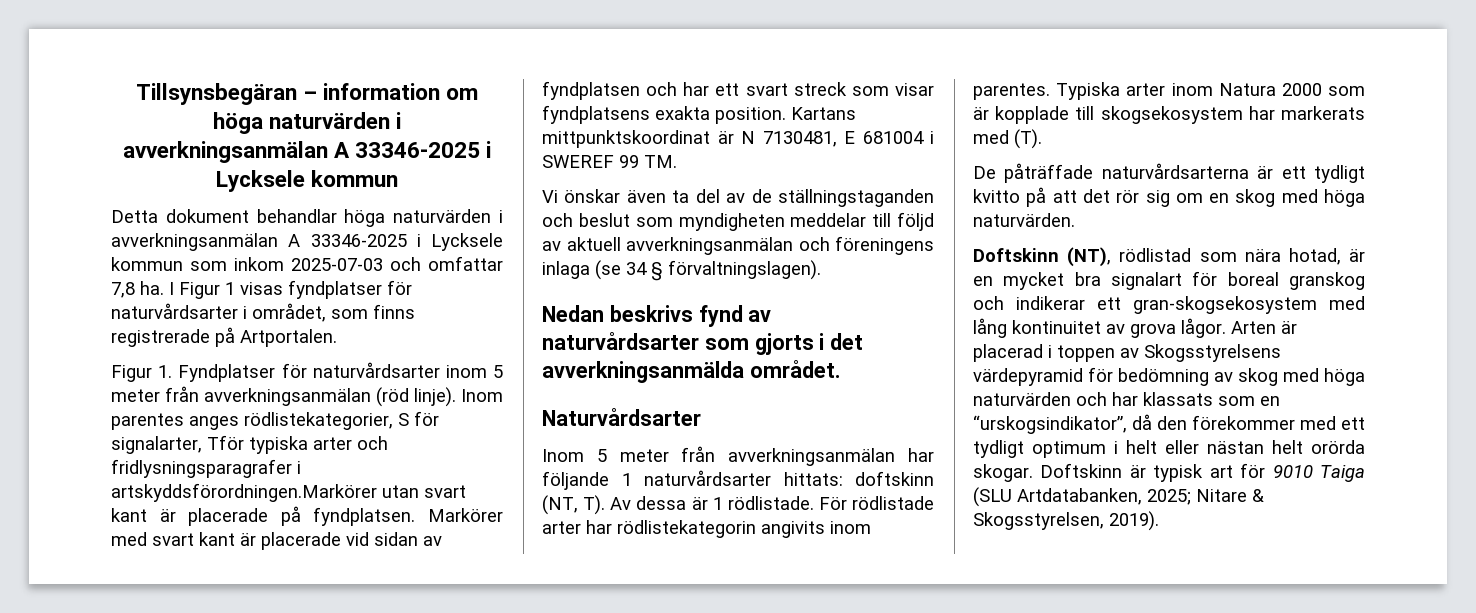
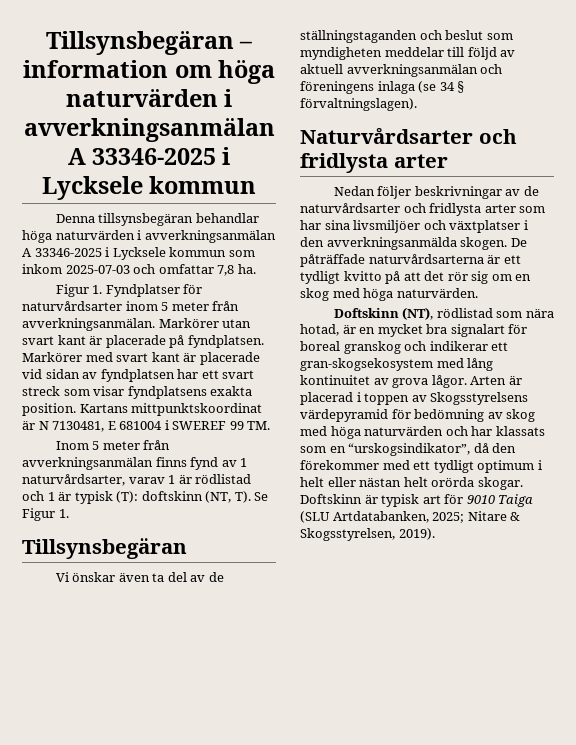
[111,209,249,223] Detta dokument -> [55,213,194,226] Denna tillsynsbegäran
[169,280,412,299] [111,303,415,322] [111,327,337,347] I Figur 1 visas fyndplatser för naturvårdsarter i området, som finns registrerade på Artportalen. -> (256, 269) none
[204,387,503,407] [111,411,439,430] [111,435,388,454] [111,459,301,478] [111,483,377,502] avverkningsanmälan (röd linje). Inom parentes anges rödlistekategorier, S för signalarter, Tför typiska arter och fridlysningsparagrafer i artskyddsförordningen.Markörer -> [22,318,219,331] avverkningsanmälan. Markörer
[646,82,678,96] och -> (175, 375) none
(677, 161) none -> [55,440,171,450] [22,457,248,470] [22,474,252,486] [22,491,269,504] [22,508,69,521] [22,538,187,559] // Inom 5 meter från avverkningsanmälan finns fynd av 1 naturvårdsarter, varav 1 är rödlistad och 1 är typisk (T): doftskinn (NT, T). Se Figur 1. // Tillsynsbegäran
[542,305,772,327] [542,332,864,355] [542,360,841,383] [542,408,701,426] [542,446,934,466] [542,470,934,490] [542,495,934,515] [542,520,871,538] [973,82,1365,100] [973,106,1365,124] [973,129,1042,149] Nedan beskrivs fynd av naturvårdsarter som gjorts i det avverkningsanmälda området. // Naturvårdsarter // Inom 5 meter från avverkningsanmälan har följande 1 naturvårdsarter hittats: doftskinn (NT, T). Av dessa är 1 rödlistade. För rödlistade arter har rödlistekategorin angivits inom parentes. Typiska arter inom Natura 2000 som är kopplade till skogsekosystem har markerats med (T). // -> [300,127,517,144] [300,153,448,173] [333,186,539,199] [300,203,546,216] [300,220,528,233] [300,237,508,250] Naturvårdsarter och fridlysta arter // Nedan följer beskrivningar av de naturvårdsarter och fridlysta arter som har sina livsmiljöer och växtplatser i den avverkningsanmälda skogen.

